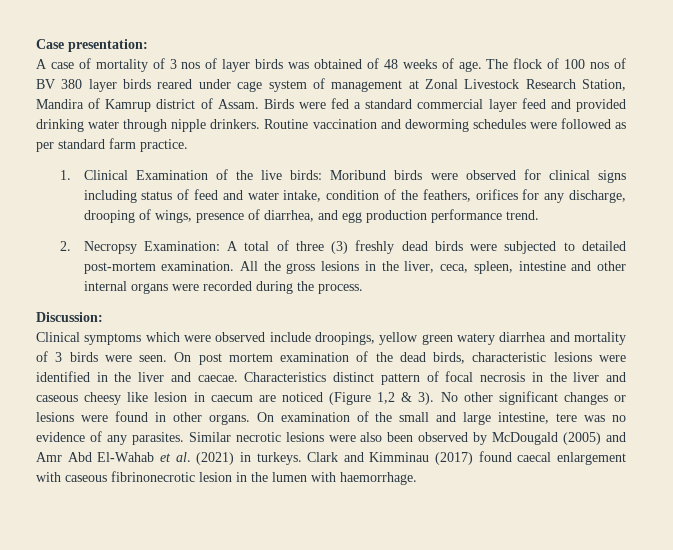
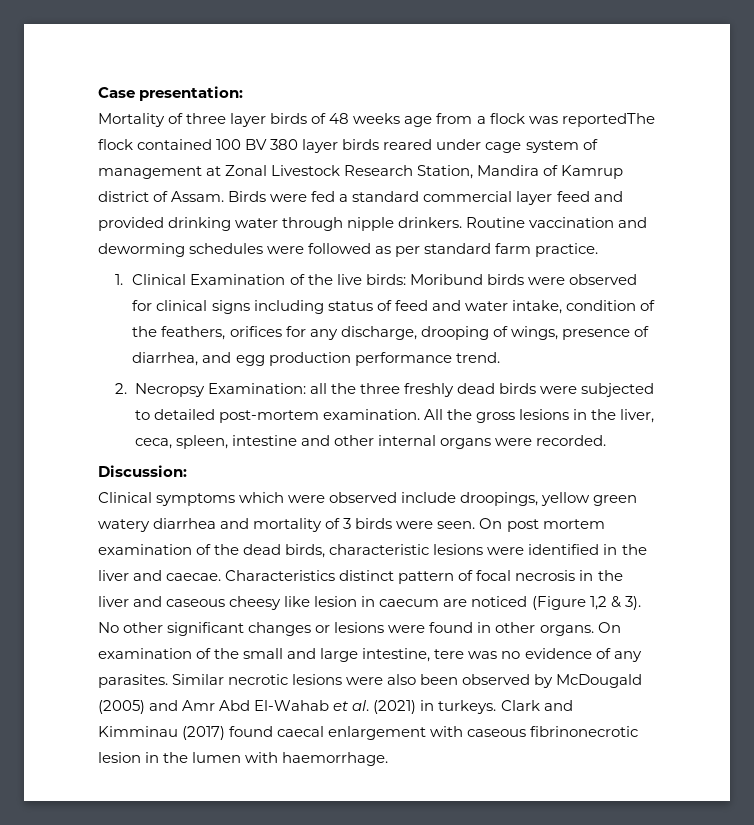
[36,58,627,72] A case of mortality of 3 nos of layer birds was obtained of 48 weeks of age. The flock of 100 nos of -> [98,113,655,127] [98,139,242,150] Mortality of three layer birds of 48 weeks age from a flock was reportedThe flock contained 100
[227,240,349,254] A total of three (3) -> [309,383,400,394] all the three
[202,281,363,294] recorded during the process. -> [536,435,607,446] recorded.

